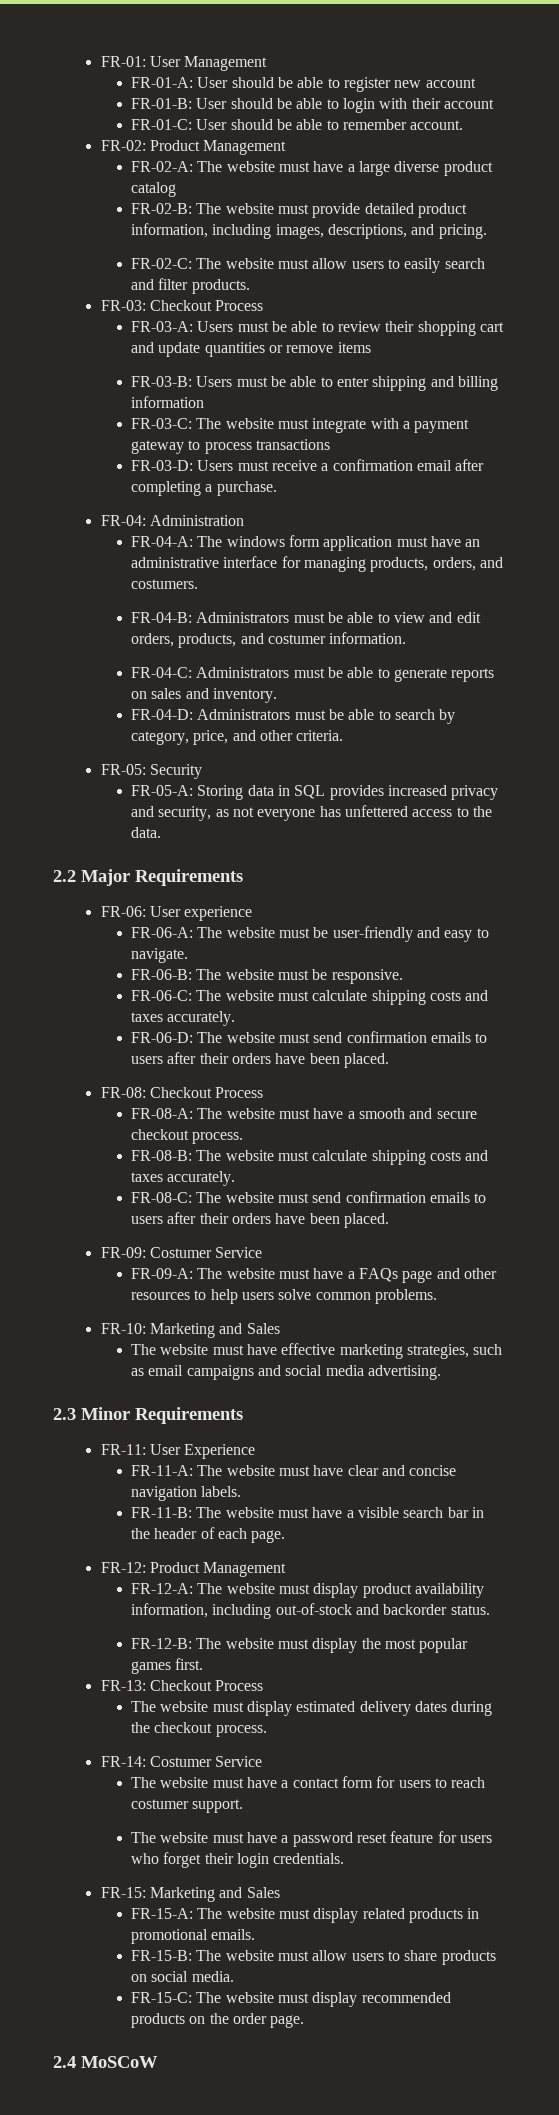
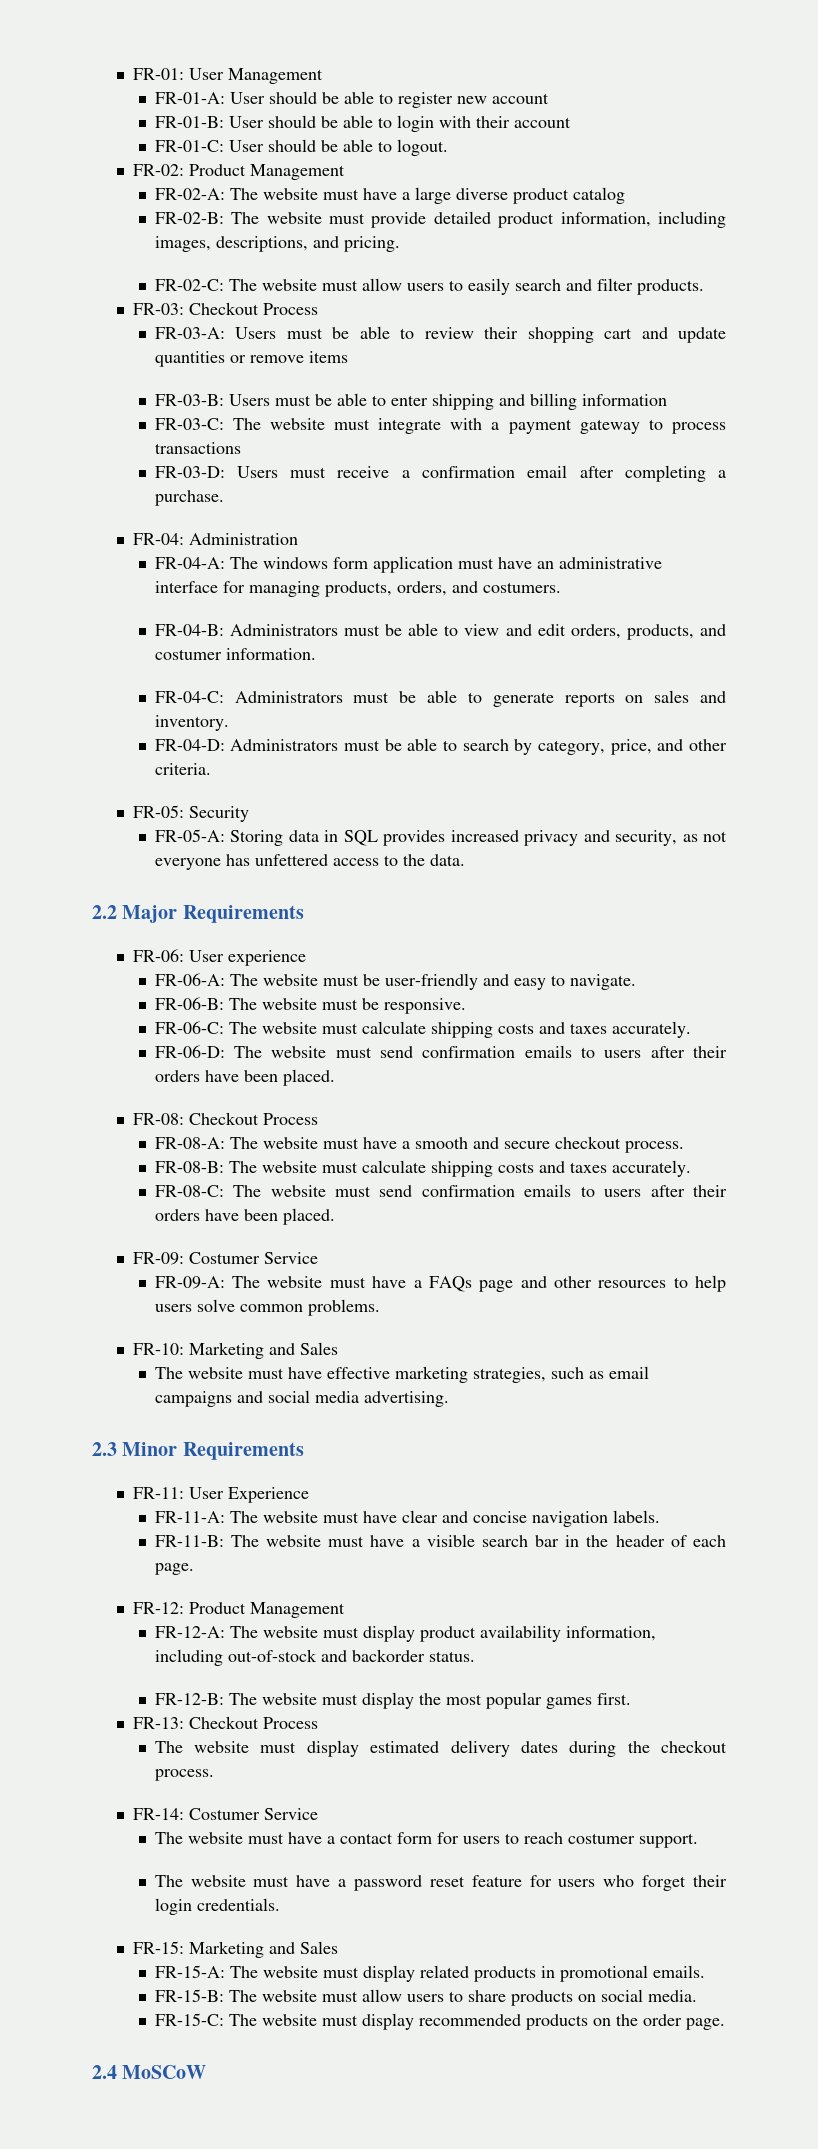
[343,119,464,130] remember account. -> [396,139,448,156] logout.

